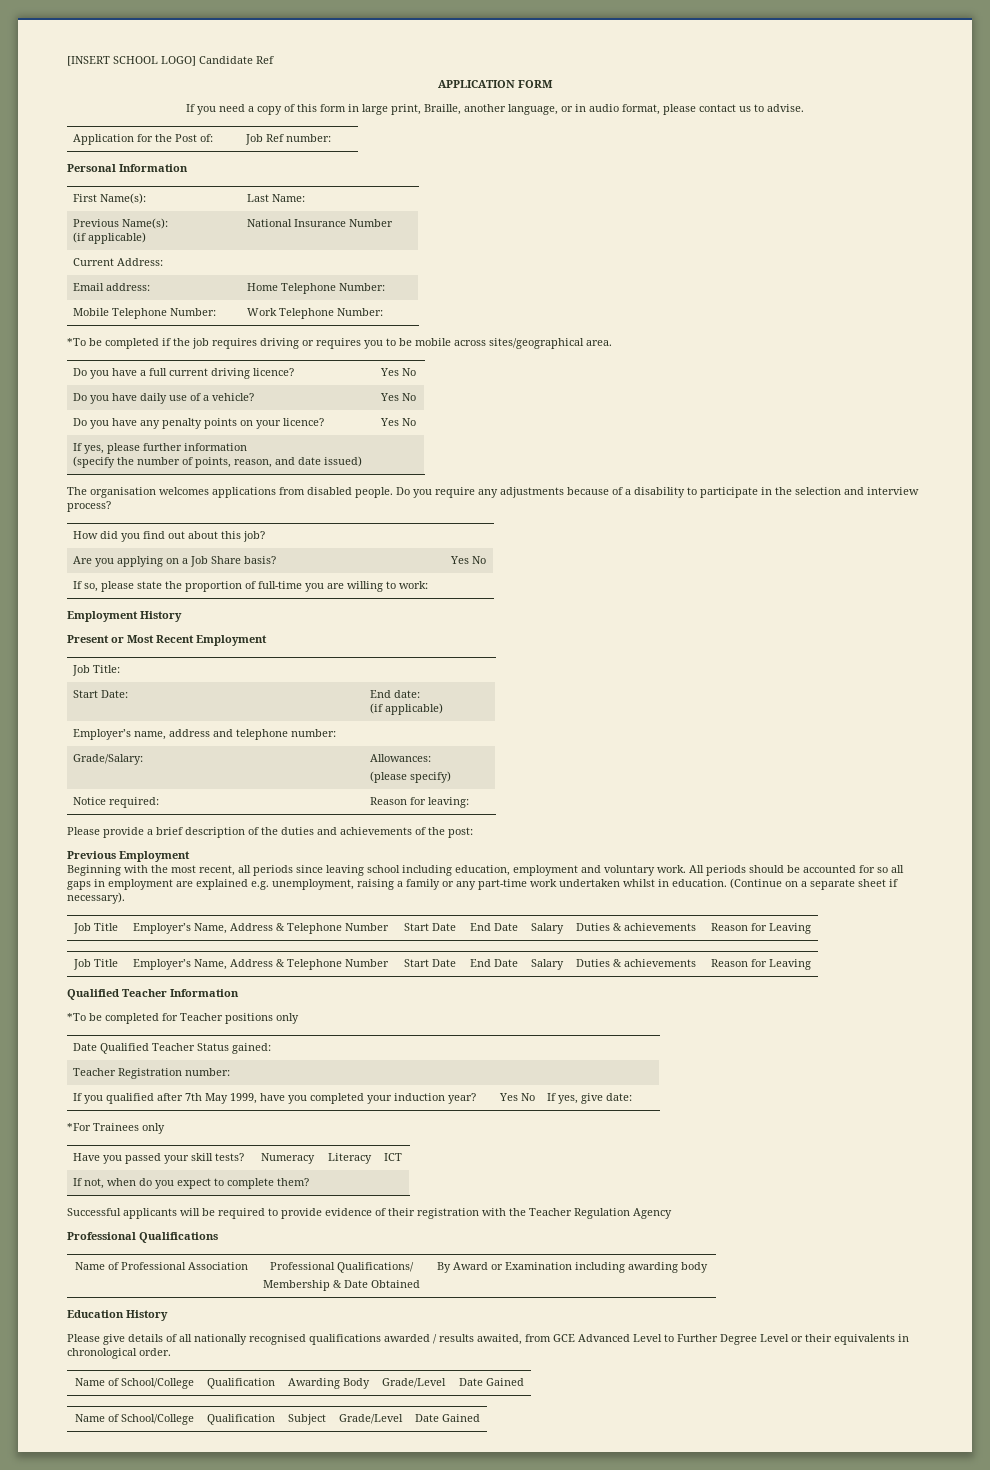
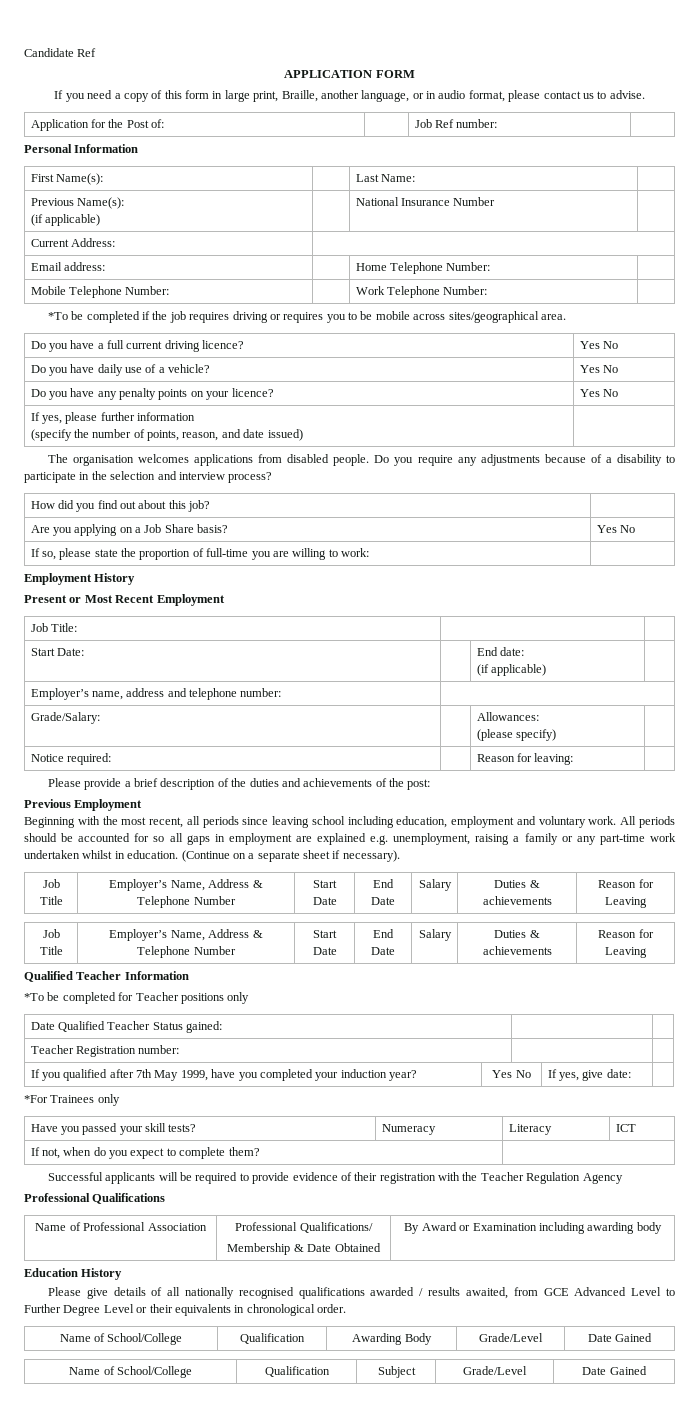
[67,56,196,66] [INSERT SCHOOL LOGO] -> (24, 52) none

